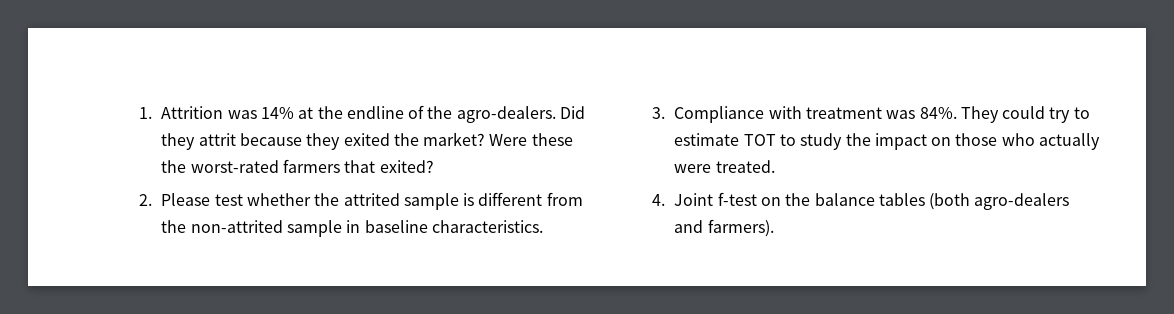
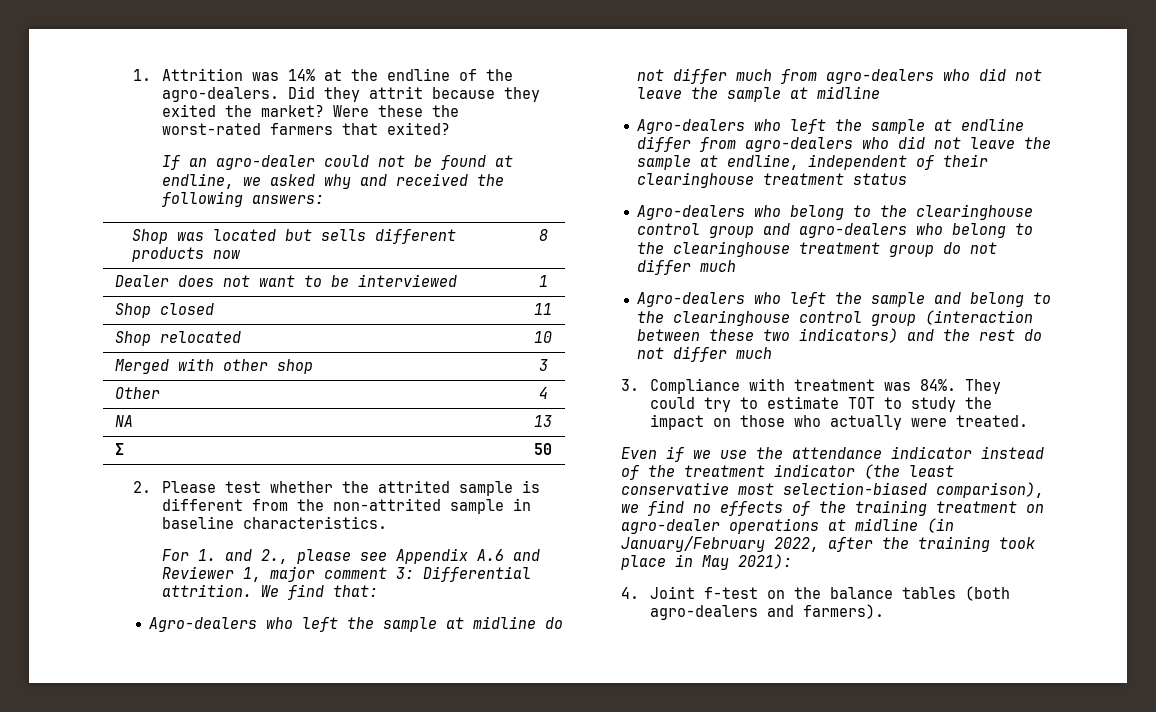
(434, 166) none -> [162,155,514,170] [162,173,505,189] [162,191,325,207] [132,228,457,244] [132,247,242,262] [538,229,548,241] [114,274,457,287] [538,275,548,287] [114,303,214,318] [534,303,552,315] [114,331,241,346] [534,331,552,343] [114,358,313,374] [538,359,548,371] [114,387,160,399] [538,387,548,399] [114,415,133,427] [534,415,552,427] [114,443,124,455] [534,443,552,455] // If an agro-dealer could not be found at endline, we asked why and received the following answers: // Shop was located but sells different products now | 8 // Dealer does not want to be interviewed | 1 // Shop closed | 11 // Shop relocated | 10 // Merged with other shop | 3 // Other | 4 // NA | 13 // Σ | 50
(543, 226) none -> [162,548,541,564] [162,566,532,582] [162,584,379,600] [149,616,564,632] [637,68,1043,84] [637,86,881,102] [637,118,1025,134] [637,136,1052,152] [637,154,989,170] [637,172,908,188] [637,204,1034,220] [637,223,1034,238] [637,241,998,257] [637,259,737,275] [637,292,1052,307] [637,310,1034,326] [637,328,1043,343] [637,346,773,362] // For 1. and 2., please see Appendix A.6 and Reviewer 1, major comment 3: Differential attrition. We find that: // Agro-dealers who left the sample at midline do not differ much from agro-dealers who did not leave the sample at midline // Agro-dealers who left the sample at endline differ from agro-dealers who did not leave the sample at endline, independent of their clearinghouse treatment status // Agro-dealers who belong to the clearinghouse control group and agro-dealers who belong to the clearinghouse treatment group do not differ much // Agro-dealers who left the sample and belong to the clearinghouse control group (interaction between these two indicators) and the rest do not differ much
(775, 166) none -> [620,446,1044,462] [620,464,954,480] [620,482,1044,498] [620,500,1044,516] [620,518,954,534] [620,536,1035,552] [620,554,792,570] // Even if we use the attendance indicator instead of the treatment indicator (the least conservative most selection-biased comparison), we find no effects of the training treatment on agro-dealer operations at midline (in January/February 2022, after the training took place in May 2021):

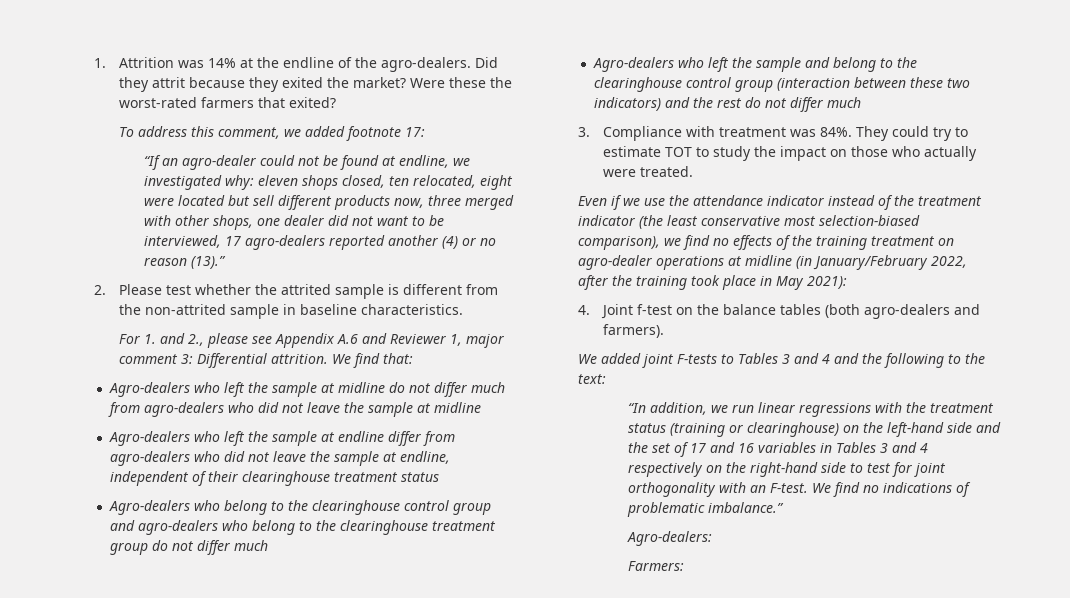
[162,155,181,170] If -> [119,126,426,141] [144,155,162,170] To address this comment, we added footnote 17: // “If
[270,173,505,189] [162,191,325,207] [132,229,205,244] asked why and received the following answers: // Shop was -> [144,175,514,190] [144,197,175,206] investigated why: eleven shops closed, ten relocated, eight were
[321,229,367,241] sells -> [253,195,275,206] sell
[213,250,242,259] [538,229,548,241] [114,274,457,287] [538,275,548,287] [114,303,214,318] [534,303,552,315] [114,331,241,346] [534,331,552,343] [114,358,313,374] [538,359,548,371] [114,387,160,399] [538,387,548,399] [114,415,133,427] [534,415,552,427] [114,443,124,455] [534,443,552,455] now | 8 // Dealer does not want to be interviewed | 1 // Shop closed | 11 // Shop relocated | 10 // Merged with other shop | 3 // Other | 4 // NA | 13 // Σ | 50 -> [394,195,515,210] [144,215,445,230] [144,235,497,250] [144,256,227,269] now, three merged with other shops, one dealer did not want to be interviewed, 17 agro-dealers reported another (4) or no reason (13).”
(885, 611) none -> [578,353,986,368] [578,374,607,384] [628,402,995,417] [628,422,1002,437] [628,442,929,457] [628,462,947,477] [628,482,972,497] [627,502,785,517] [627,531,713,546] [628,561,685,571] // We added joint F-tests to Tables 3 and 4 and the following to the text: // “In addition, we run linear regressions with the treatment status (training or clearinghouse) on the left-hand side and the set of 17 and 16 variables in Tables 3 and 4 respectively on the right-hand side to test for joint orthogonality with an F-test. We find no indications of problematic imbalance.” // Agro-dealers: // Farmers:

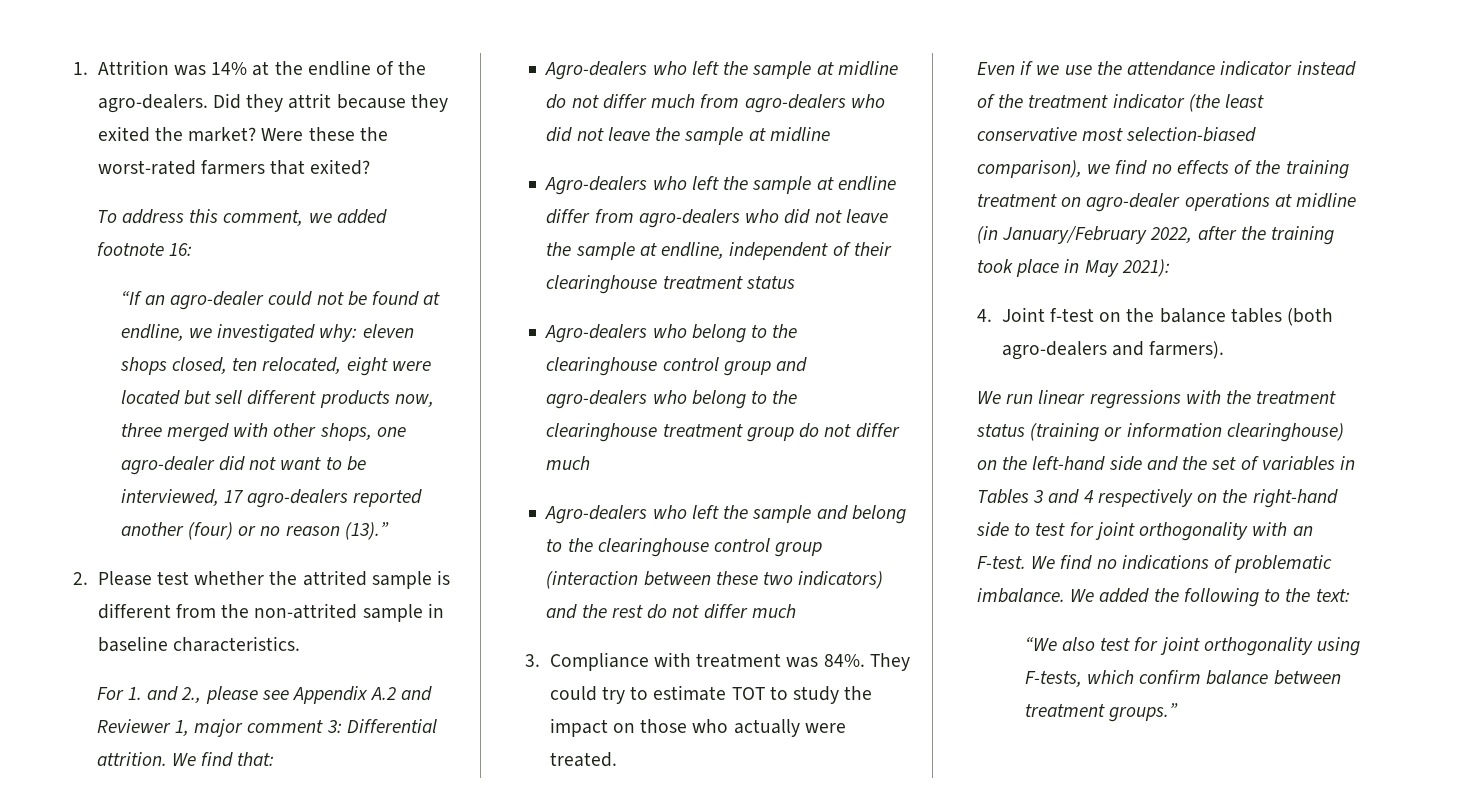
[405,127,426,137] 17: -> [168,243,192,256] 16:
[284,215,325,226] dealer -> [120,456,215,475] agro-dealer
[442,236,459,249] (4) -> [187,522,233,540] (four)
[337,334,359,344] A.6 -> [370,687,396,700] A.2
[601,353,986,368] [578,374,607,384] [628,402,729,415] added joint F-tests to Tables 3 and 4 and the following to the text: // “In addition, we -> (1001, 397) none
(744, 428) none -> [1126,423,1222,437] information
[690,442,755,453] 17 and 16 -> (1259, 463) none
[708,502,785,513] [627,531,713,546] [628,561,685,571] imbalance.” // Agro-dealers: // Farmers: -> [976,588,1350,607] [1024,637,1361,656] [1024,670,1341,687] [1024,703,1178,722] imbalance. We added the following to the text: // “We also test for joint orthogonality using F-tests, which confirm balance between treatment groups.”

